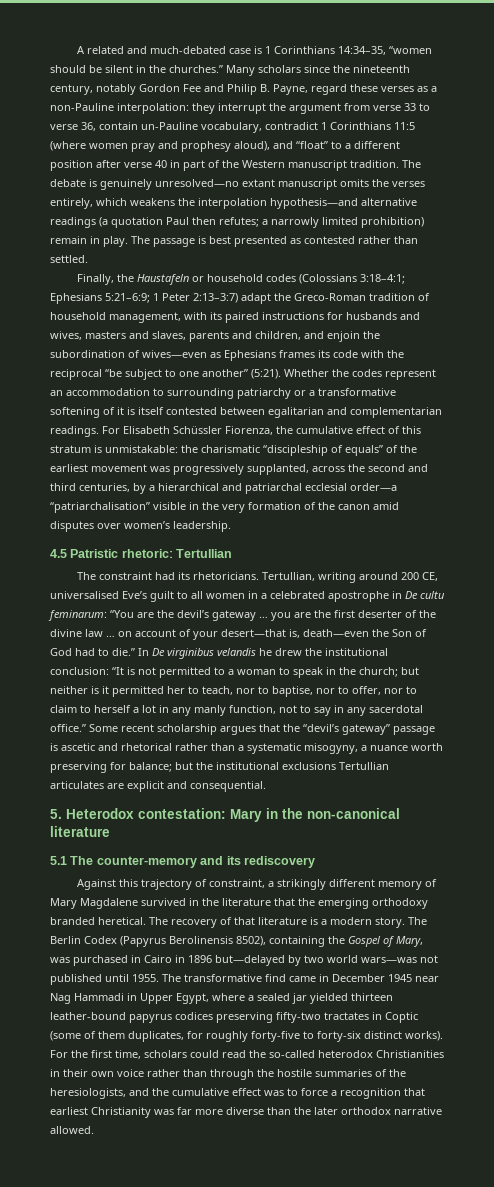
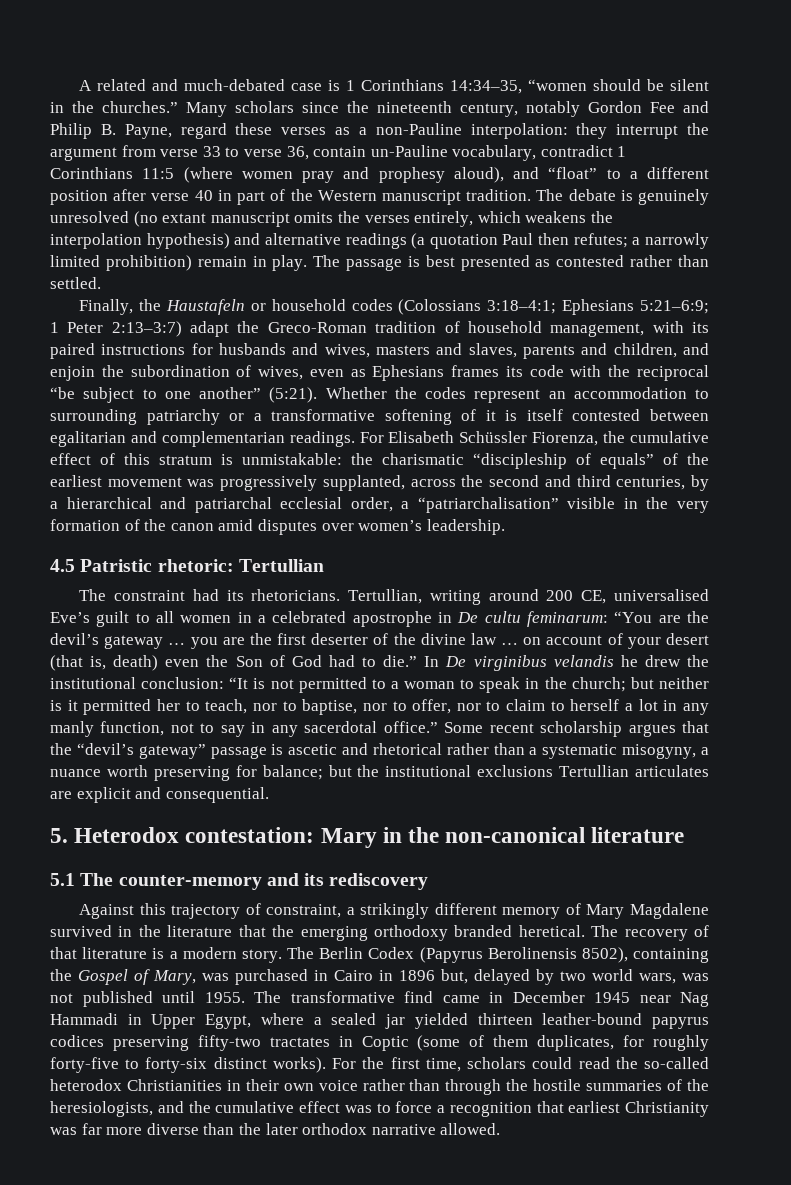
[155,179,239,187] unresolved—no -> [50,211,158,227] unresolved (no
[270,198,358,209] hypothesis—and -> [146,233,261,249] hypothesis) and
[142,350,207,358] wives—even -> [258,366,344,380] wives, even
[350,483,397,491] order—a -> [350,497,410,512] order, a
[221,629,369,638] desert—that is, death—even -> [666,633,709,645] [50,655,200,671] desert (that is, death) even
[215,955,285,966] but—delayed -> [441,969,530,985] but, delayed
[361,957,417,963] wars—was -> [639,973,709,984] wars, was

